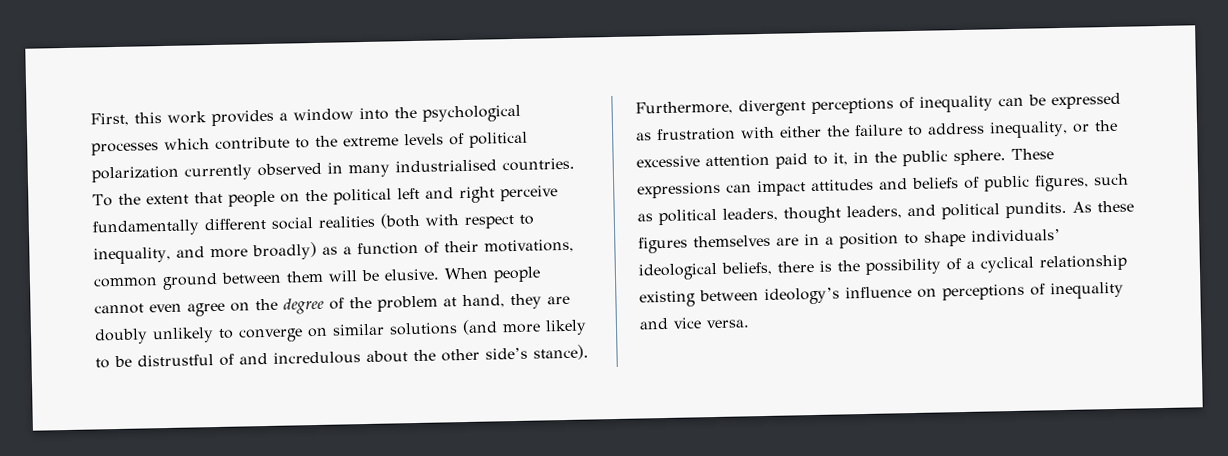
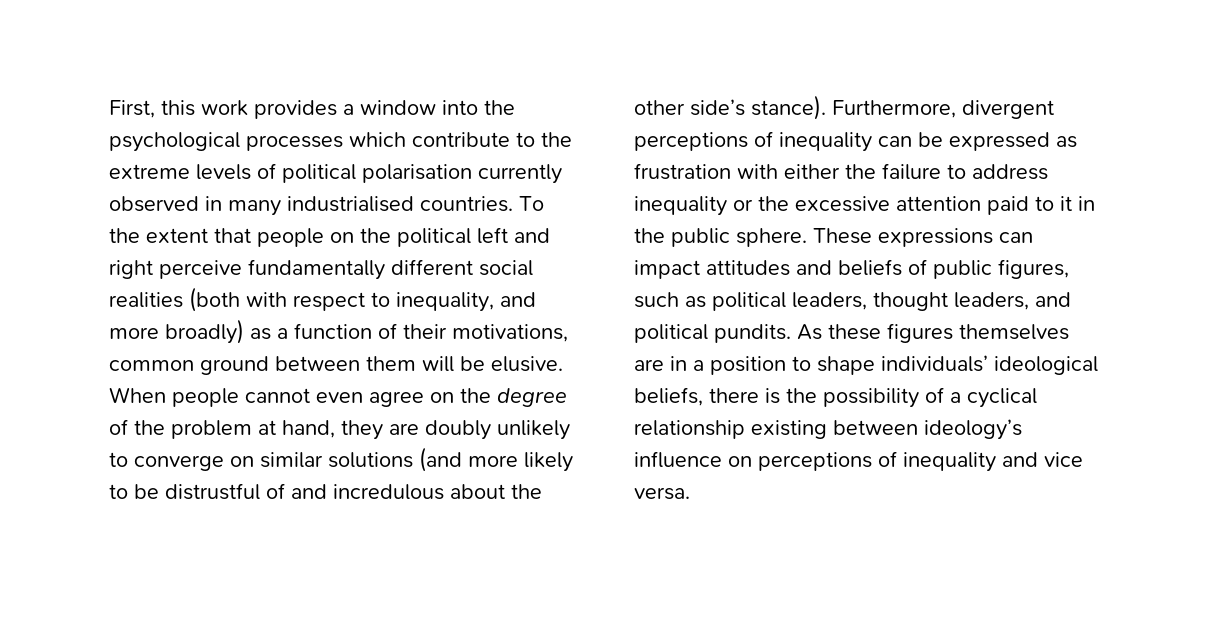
[91,165,179,183] polarization -> [362,164,472,183] polarisation
[989,120,1068,139] inequality, -> [634,196,727,216] inequality
[833,152,848,166] it, -> [1060,196,1072,211] it

